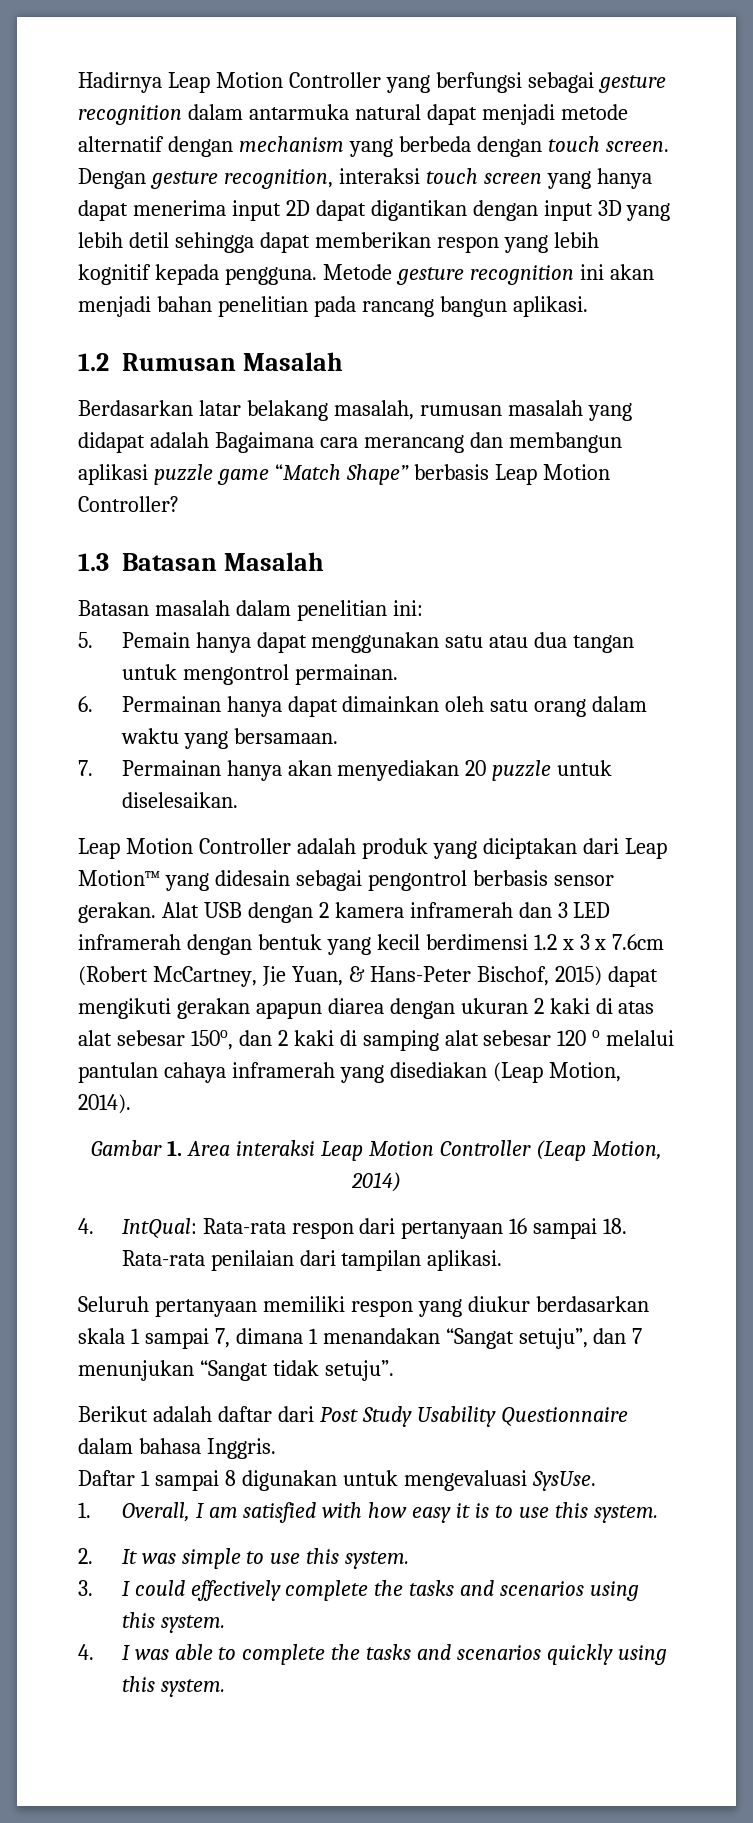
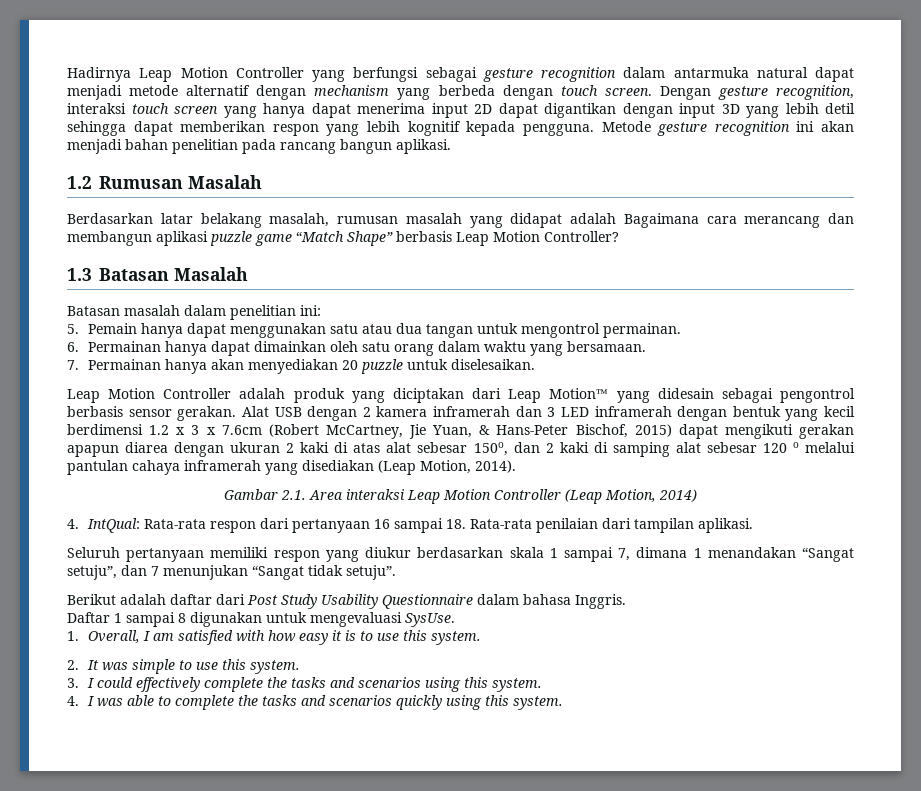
[167,1140,183,1156] 1. -> [281,490,306,500] 2.1.

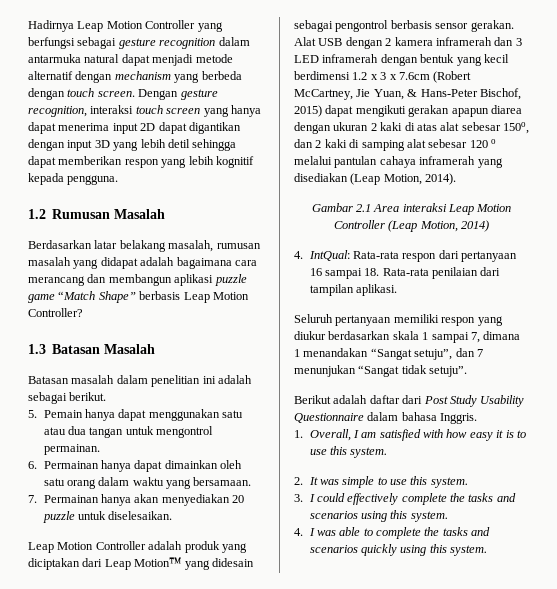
[601,121,855,136] [67,139,451,154] Metode gesture recognition ini akan menjadi bahan penelitian pada rancang bangun aplikasi. -> (119, 180) none
[623,213,699,228] Bagaimana -> [176,257,232,269] bagaimana
[300,305,321,316] ini: -> [202,375,252,384] [28,392,107,404] ini adalah sebagai berikut.
[281,490,306,500] 2.1. -> [355,204,371,212] 2.1
[67,612,455,627] // Daftar 1 sampai 8 digunakan untuk mengevaluasi SysUse. -> (478, 418) none

